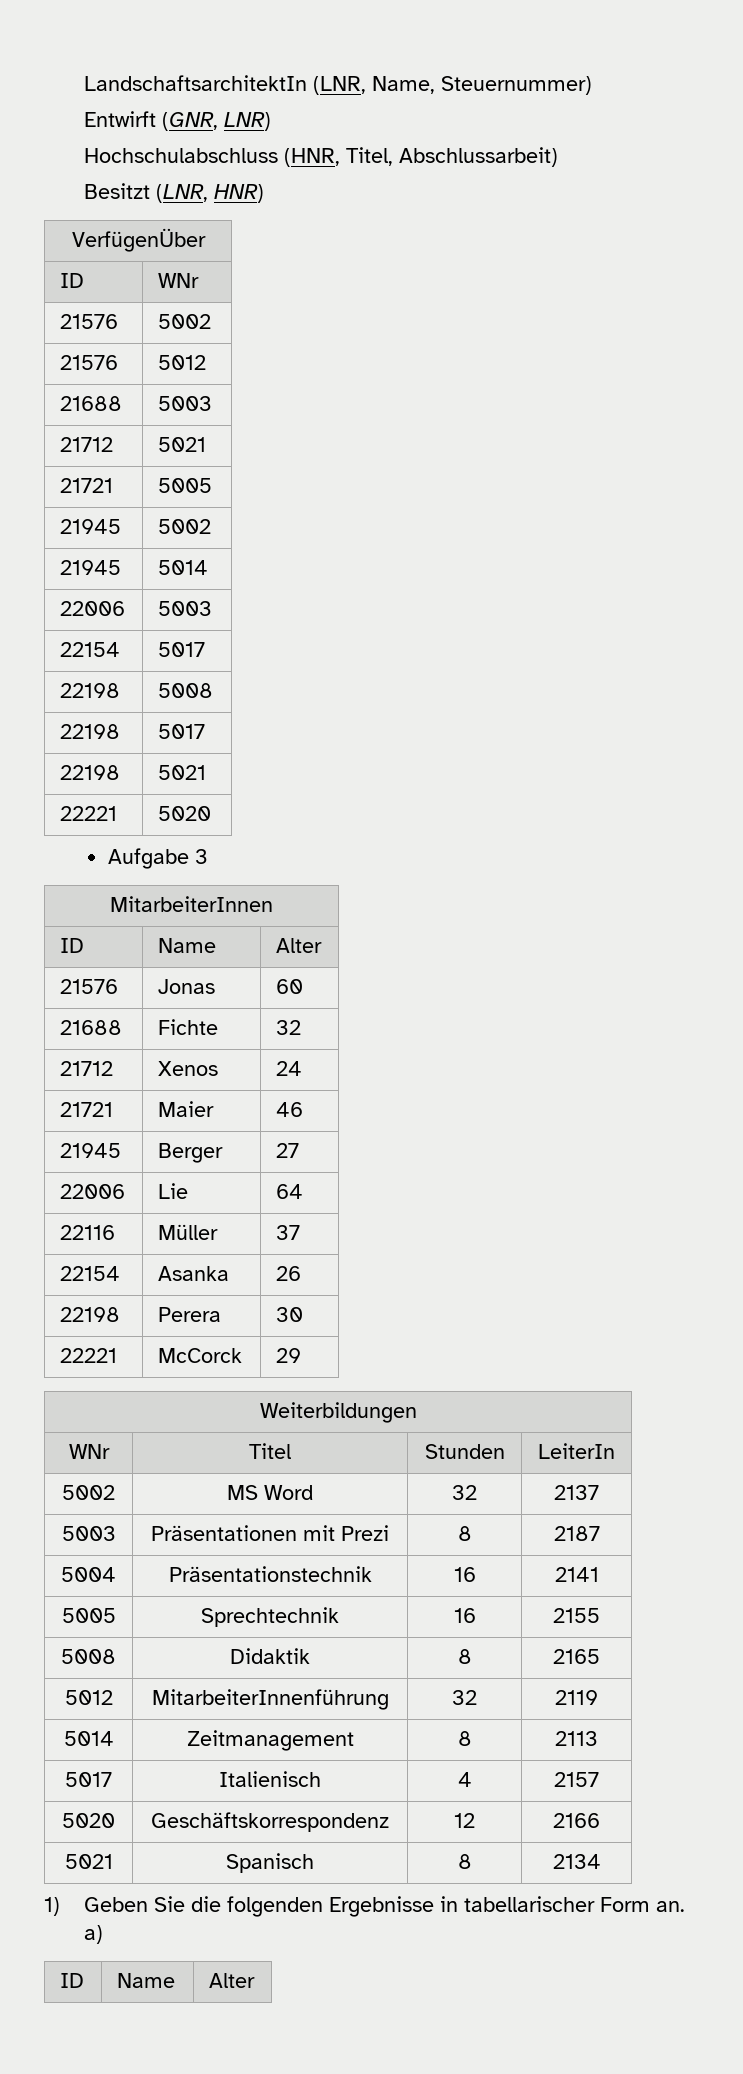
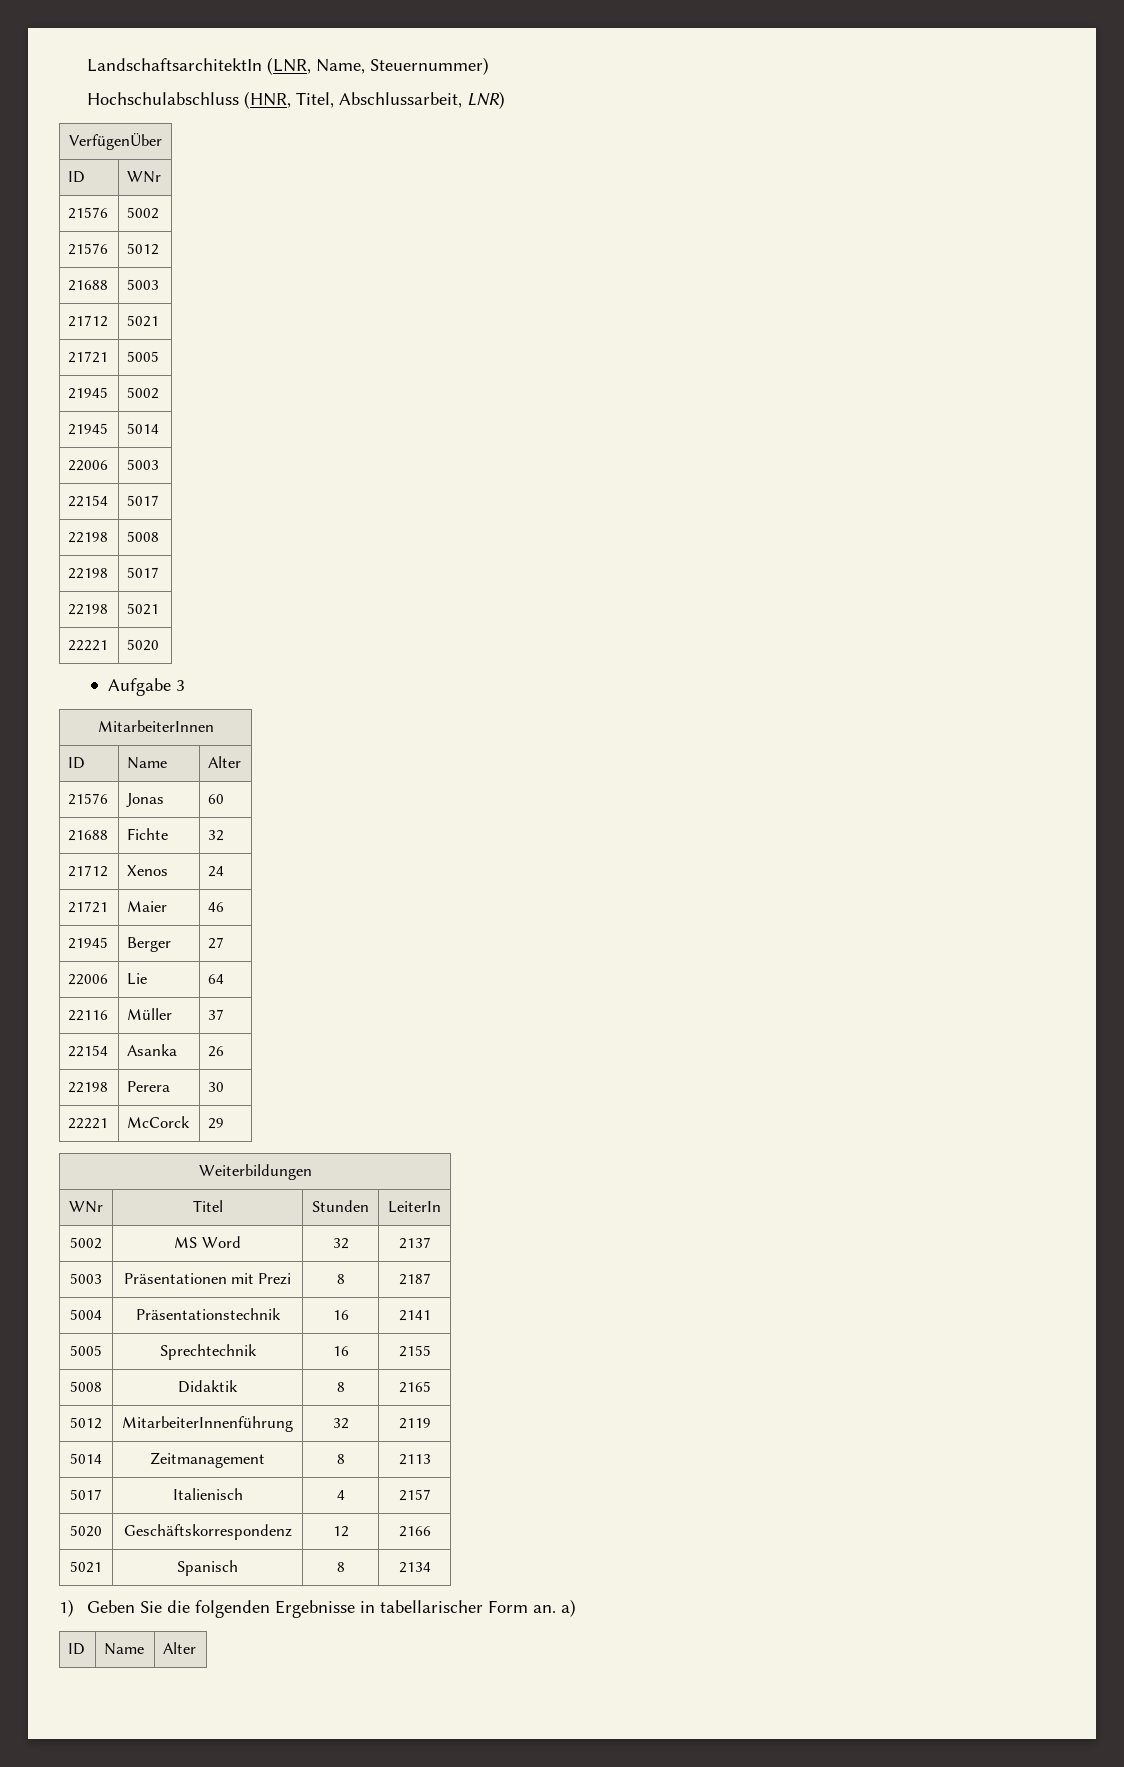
[83,111,271,131] // Entwirft (GNR, LNR) -> (490, 66) none
[398,147,558,167] [83,183,264,203] Abschlussarbeit) // Besitzt (LNR, HNR) -> [339,91,506,109] Abschlussarbeit, LNR)

